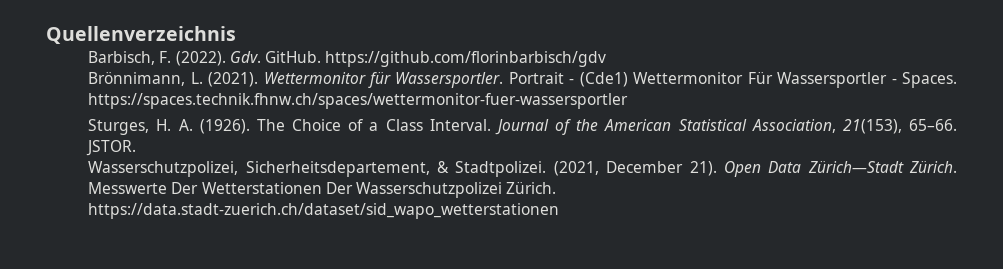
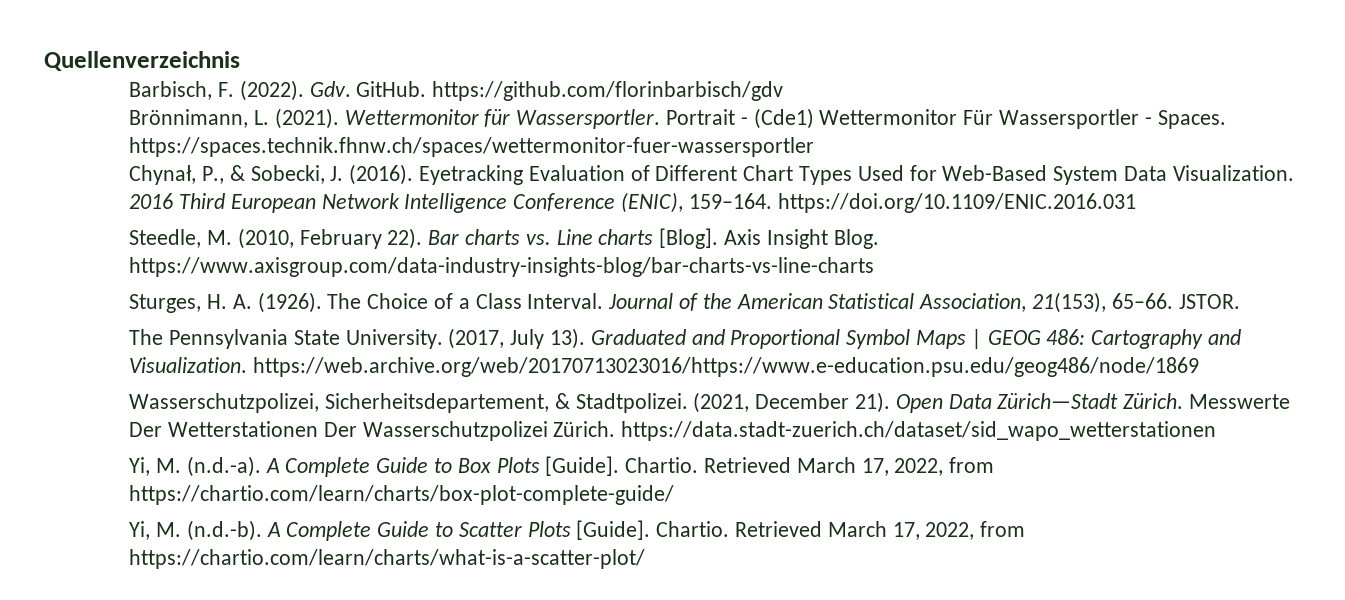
(629, 101) none -> [129,164,1294,185] [129,192,1136,213] [129,228,879,249] [129,257,875,277] // Chynał, P., & Sobecki, J. (2016). Eyetracking Evaluation of Different Chart Types Used for Web-Based System Data Visualization. 2016 Third European Network Intelligence Conference (ENIC), 159–164. https://doi.org/10.1109/ENIC.2016.031 // Steedle, M. (2010, February 22). Bar charts vs. Line charts [Blog]. Axis Insight Blog. https://www.axisgroup.com/data-industry-insights-blog/bar-charts-vs-line-charts
(137, 148) none -> [129,328,1241,349] [129,357,1199,377] // The Pennsylvania State University. (2017, July 13). Graduated and Proportional Symbol Maps | GEOG 486: Cartography and Visualization. https://web.archive.org/web/20170713023016/https://www.e-education.psu.edu/geog486/node/1869
(560, 211) none -> [129,456,995,477] [129,485,675,505] [129,520,1026,541] [129,549,646,569] // Yi, M. (n.d.-a). A Complete Guide to Box Plots [Guide]. Chartio. Retrieved March 17, 2022, from https://chartio.com/learn/charts/box-plot-complete-guide/ // Yi, M. (n.d.-b). A Complete Guide to Scatter Plots [Guide]. Chartio. Retrieved March 17, 2022, from https://chartio.com/learn/charts/what-is-a-scatter-plot/

